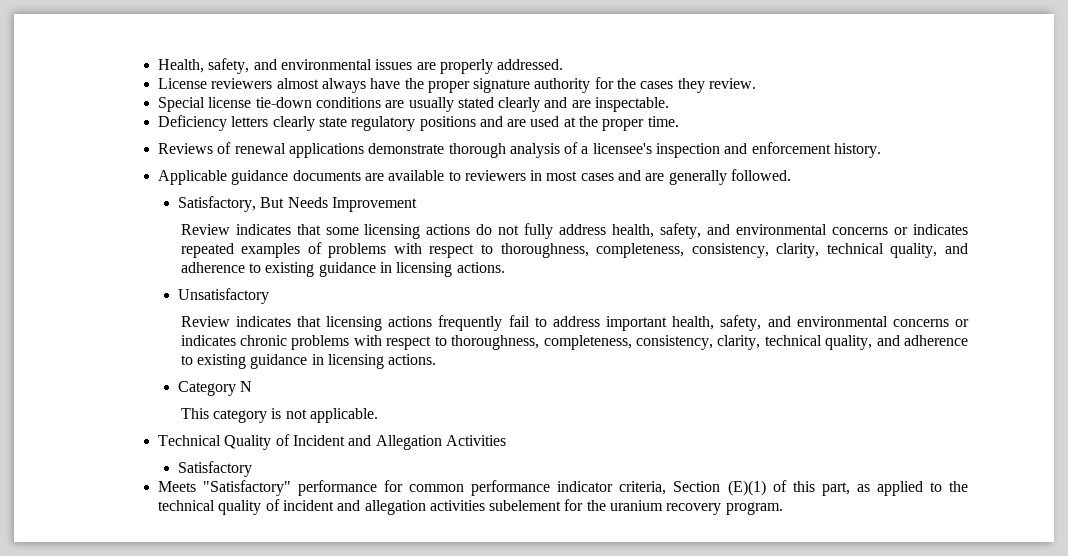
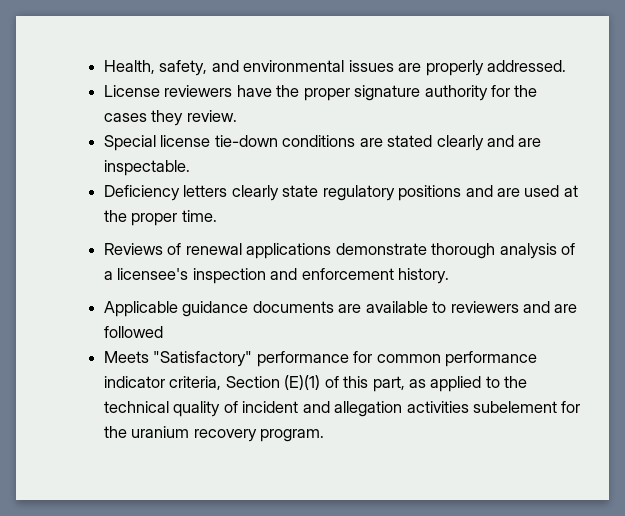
[276,78,366,93] almost always -> (233, 91) none
[408,97,454,112] usually -> (383, 142) none
[530,169,792,185] [178,196,418,212] [180,223,968,239] [180,242,968,258] [180,262,505,277] [178,288,270,304] [180,315,969,331] [180,335,968,350] [180,354,437,369] [178,381,253,396] [180,408,378,423] [157,434,506,450] [178,461,253,477] in most cases and are generally followed. // Satisfactory, But Needs Improvement // Review indicates that some licensing actions do not fully address health, safety, and environmental concerns or indicates repeated examples of problems with respect to thoroughness, completeness, consistency, clarity, technical quality, and adherence to existing guidance in licensing actions. // Unsatisfactory // Review indicates that licensing actions frequently fail to address important health, safety, and environmental concerns or indicates chronic problems with respect to thoroughness, completeness, consistency, clarity, technical quality, and adherence to existing guidance in licensing actions. // Category N // This category is not applicable. // Technical Quality of Incident and Allegation Activities // Satisfactory -> [523,301,578,313] [103,326,163,338] and are followed

